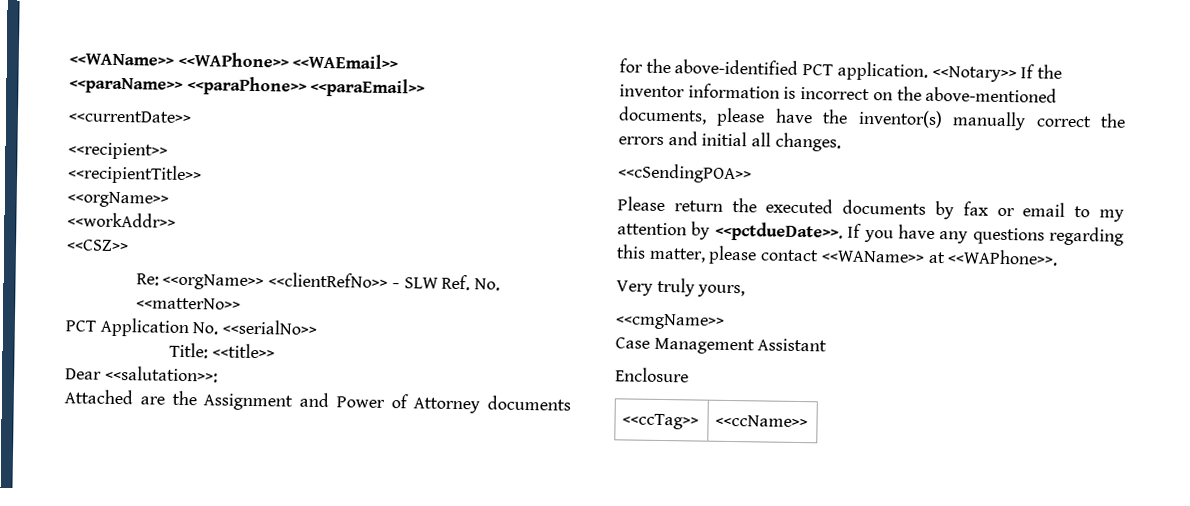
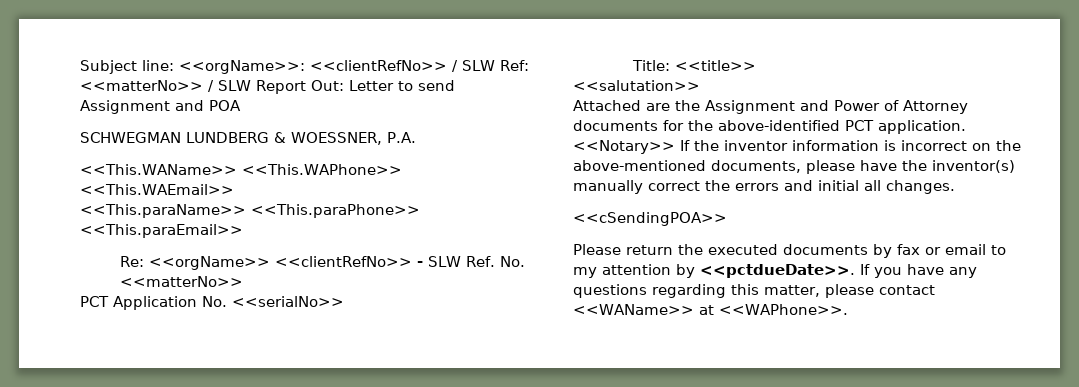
[69,51,399,70] [69,75,426,98] [68,110,192,124] [68,142,168,160] [67,164,202,185] [67,191,169,208] [67,212,176,228] [66,239,129,252] <<WAName>> <<WAPhone>> <<WAEmail>> // <<paraName>> <<paraPhone>> <<paraEmail>> // <<currentDate>> // <<recipient>> // <<recipientTitle>> // <<orgName>> // <<workAddr>> // <<CSZ>> -> [80,60,529,74] [80,80,455,94] [80,100,241,114] [80,132,416,145] [80,164,402,175] [80,184,234,195] [80,204,420,218] [80,224,243,238] Subject line: <<orgName>>: <<clientRefNo>> / SLW Ref: <<matterNo>> / SLW Report Out: Letter to send Assignment and POA // SCHWEGMAN LUNDBERG & WOESSNER, P.A. // <<This.WAName>> <<This.WAPhone>> <<This.WAEmail>> // <<This.paraName>> <<This.paraPhone>> <<This.paraEmail>>
[65,365,218,383] Dear <<salutation>>: -> [573,80,700,91] <<salutation>>
[616,277,746,298] [615,313,725,330] [615,337,828,355] [615,367,689,383] [622,413,700,430] [715,414,809,428] // Very truly yours, // <<cmgName>> // Case Management Assistant // Enclosure // <<ccTag>> | <<ccName>> -> (848, 309) none

